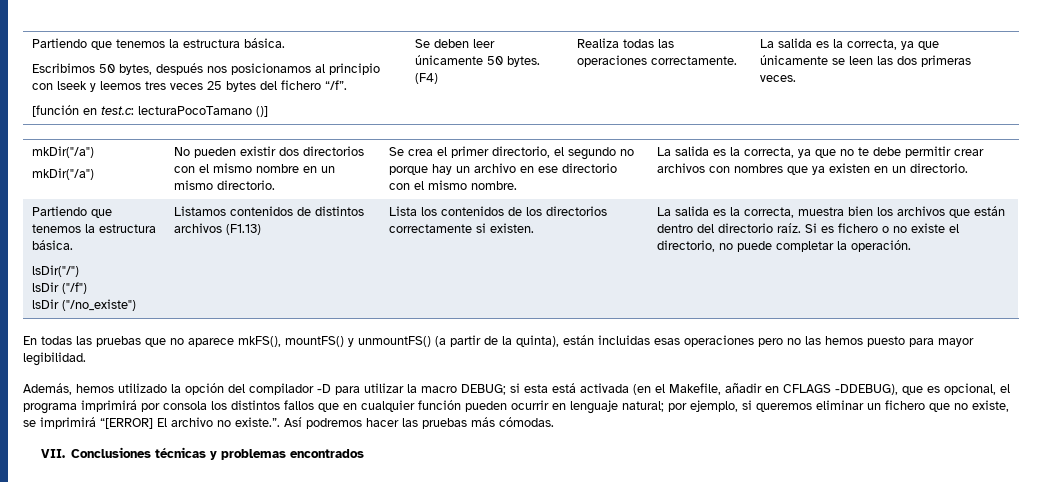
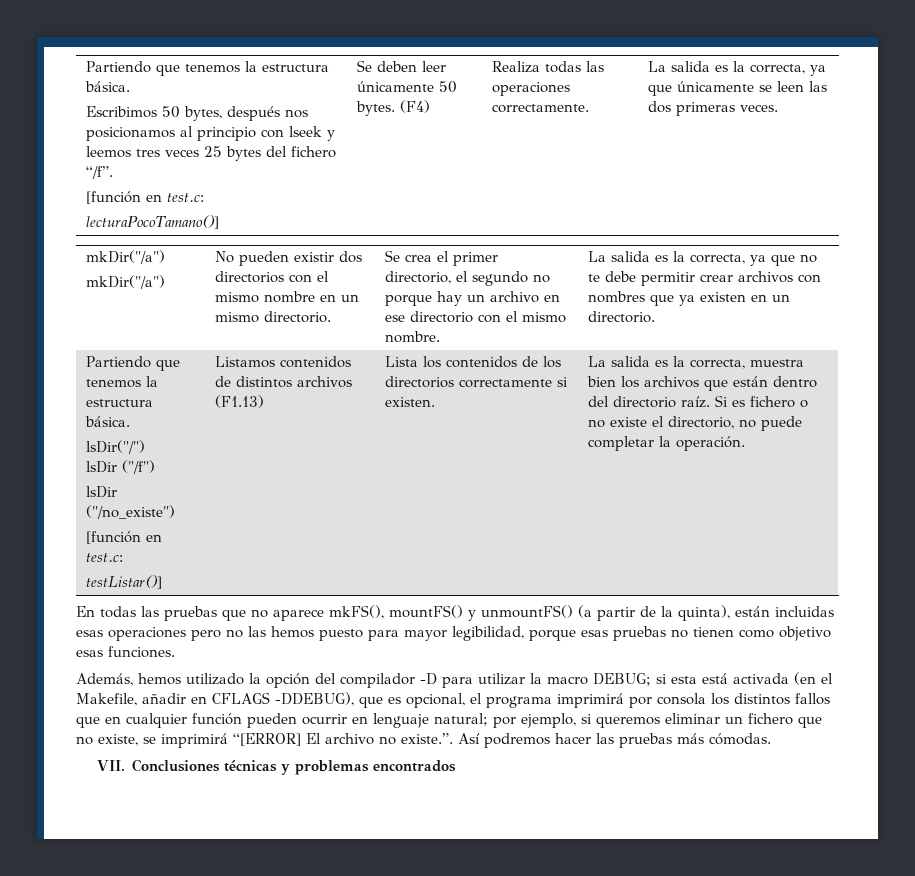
[137,106,268,117] lecturaPocoTamano ()] -> [86,215,220,229] // lecturaPocoTamano()]
(136, 305) none -> [86,531,163,544] [86,553,124,562] [86,575,163,589] // [función en test.c: // testListar()]
[23,352,86,366] legibilidad. -> [452,626,831,641] [76,646,175,658] legibilidad, porque esas pruebas no tienen como objetivo esas funciones.

